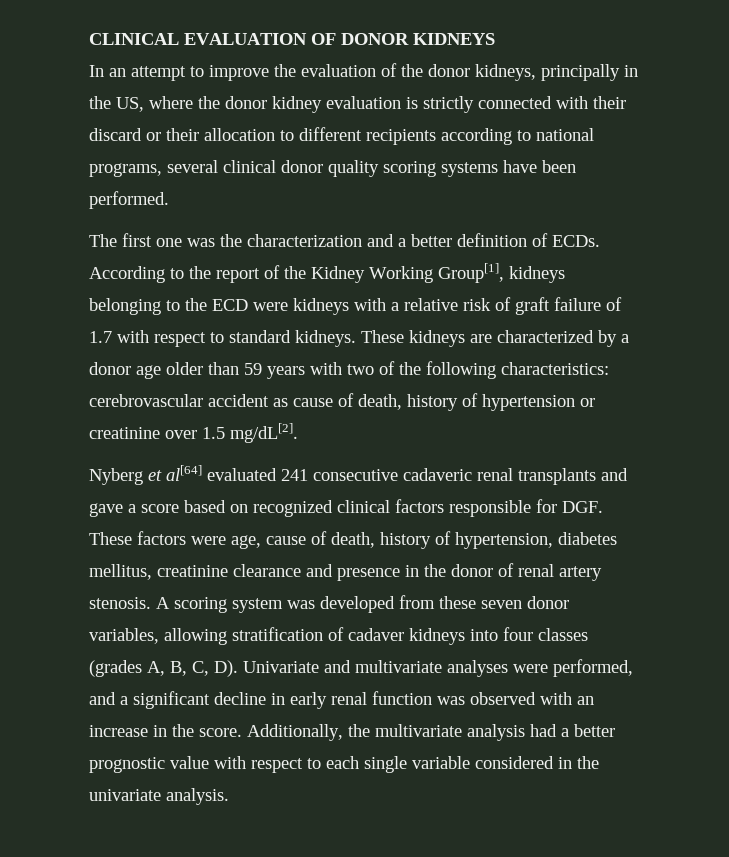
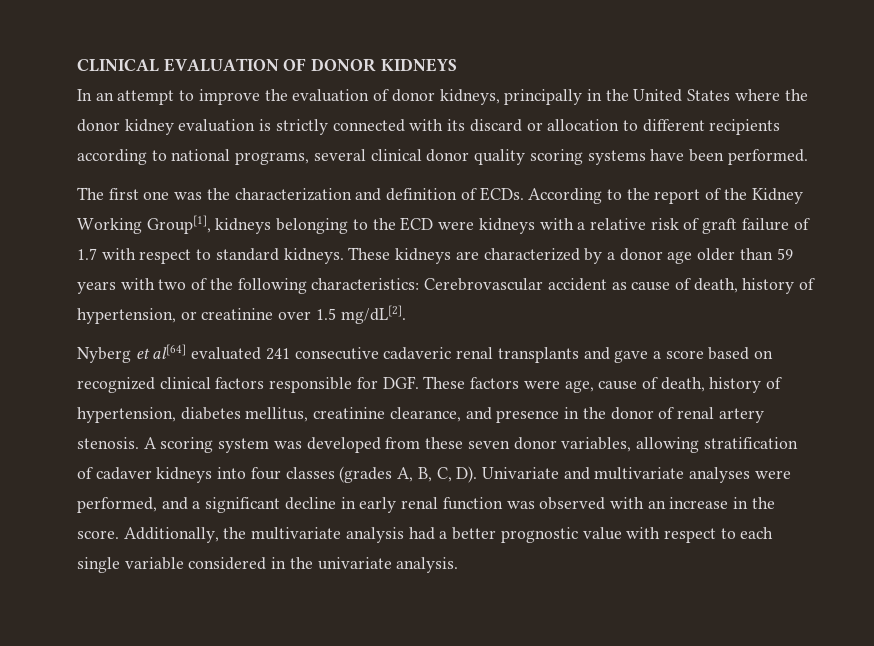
[401,64,423,77] the -> (390, 95) none
[116,97,144,112] US, -> [633,89,731,102] United States
[593,96,626,109] their -> [447,119,466,131] its
[166,128,199,141] their -> (543, 126) none
[398,234,452,247] a better -> (382, 194) none
[89,394,203,407] cerebrovascular -> [424,278,544,291] Cerebrovascular
[482,394,575,411] hypertension -> [77,308,176,324] hypertension,
[233,564,301,577] clearance -> [389,407,461,422] clearance,

